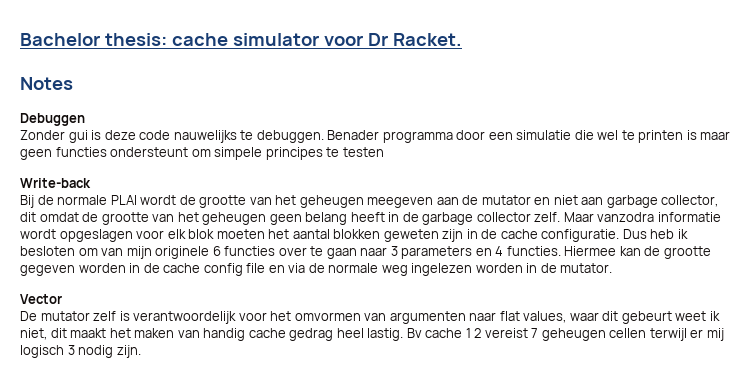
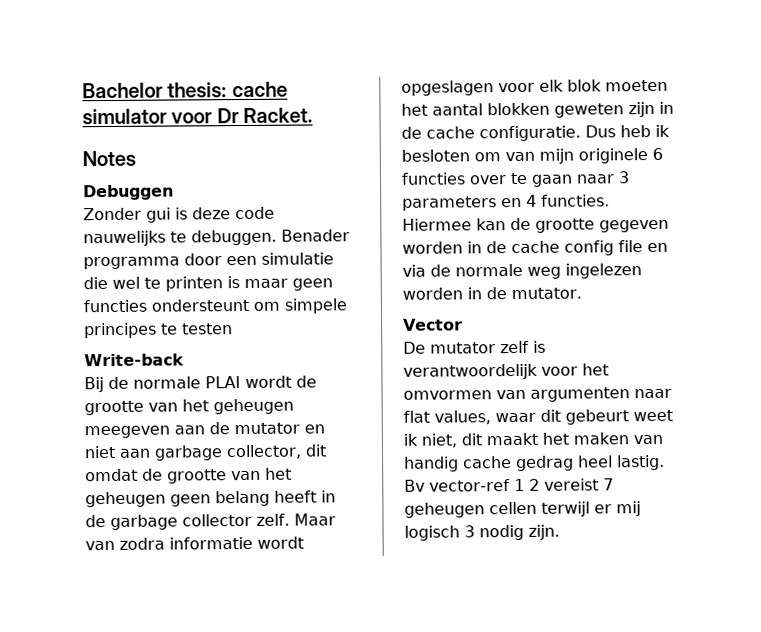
[597,212,655,222] vanzodra -> [85,537,165,551] van zodra
[425,328,463,338] cache -> [429,479,510,492] vector-ref

